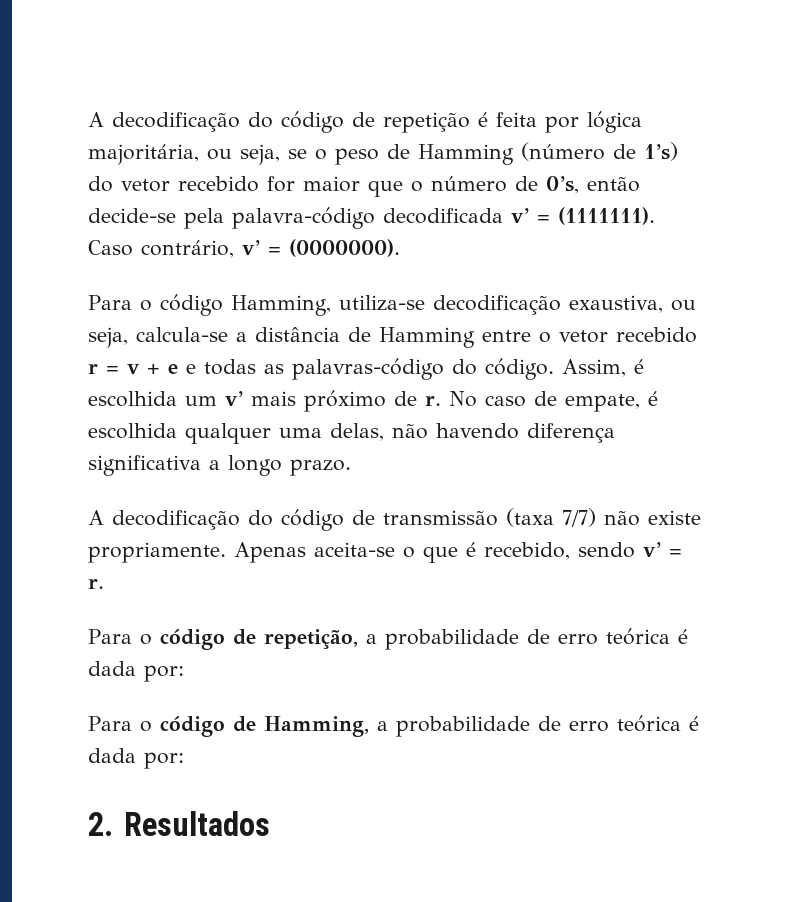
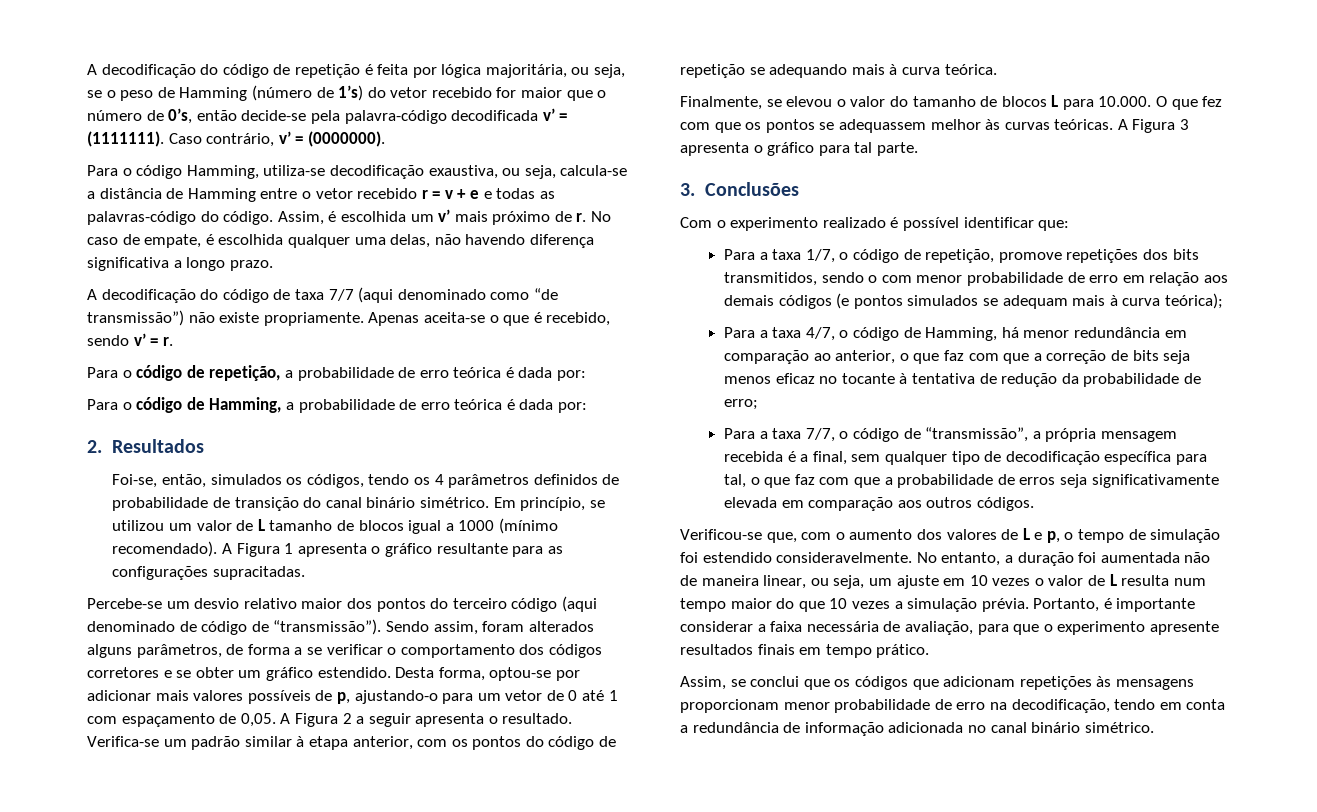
[383,508,596,527] transmissão (taxa 7/7) -> [294,287,558,303] [87,310,184,326] taxa 7/7 (aqui denominado como “de transmissão”)
(270, 823) none -> [112,474,620,488] [112,497,605,511] [112,518,558,534] [112,541,563,557] [112,566,305,580] [87,596,597,612] [87,619,594,635] [87,644,602,658] [87,667,580,681] [87,690,618,704] [87,713,573,727] [87,736,617,750] [680,64,997,78] [680,95,1223,110] [680,119,1190,133] [680,142,918,156] [680,182,800,196] [680,217,1070,231] [724,249,1199,263] [724,272,1228,286] [724,293,1223,309] [724,327,1187,341] [724,350,1191,364] [724,373,1201,387] [724,399,759,410] [724,427,1177,442] [724,451,1207,465] [724,474,1219,488] [724,497,1035,511] [680,528,1221,543] [680,552,1211,566] [680,574,1206,589] [680,598,1196,612] [680,621,1219,635] [680,644,930,658] [680,676,1194,690] [680,699,1226,713] [680,722,1154,736] // Foi-se, então, simulados os códigos, tendo os 4 parâmetros definidos de probabilidade de transição do canal binário simétrico. Em princípio, se utilizou um valor de L tamanho de blocos igual a 1000 (mínimo recomendado). A Figura 1 apresenta o gráfico resultante para as configurações supracitadas. // Percebe-se um desvio relativo maior dos pontos do terceiro código (aqui denominado de código de “transmissão”). Sendo assim, foram alterados alguns parâmetros, de forma a se verificar o comportamento dos códigos corretores e se obter um gráfico estendido. Desta forma, optou-se por adicionar mais valores possíveis de p, ajustando-o para um vetor de 0 até 1 com espaçamento de 0,05. A Figura 2 a seguir apresenta o resultado. Verifica-se um padrão similar à etapa anterior, com os pontos do código de repetição se adequando mais à curva teórica. // Finalmente, se elevou o valor do tamanho de blocos L para 10.000. O que fez com que os pontos se adequassem melhor às curvas teóricas. A Figura 3 apresenta o gráfico para tal parte. // 3. Conclusões // Com o experimento realizado é possível identificar que: // Para a taxa 1/7, o código de repetição, promove repetições dos bits transmitidos, sendo o com menor probabilidade de erro em relação aos demais códigos (e pontos simulados se adequam mais à curva teórica); // Para a taxa 4/7, o código de Hamming, há menor redundância em comparação ao anterior, o que faz com que a correção de bits seja menos eficaz no tocante à tentativa de redução da probabilidade de erro; // Para a taxa 7/7, o código de “transmissão”, a própria mensagem recebida é a final, sem qualquer tipo de decodificação específica para tal, o que faz com que a probabilidade de erros seja significativamente elevada em comparação aos outros códigos. // Verificou-se que, com o aumento dos valores de L e p, o tempo de simulação foi estendido consideravelmente. No entanto, a duração foi aumentada não de maneira linear, ou seja, um ajuste em 10 vezes o valor de L resulta num tempo maior do que 10 vezes a simulação prévia. Portanto, é importante considerar a faixa necessária de avaliação, para que o experimento apresente resultados finais em tempo prático. // Assim, se conclui que os códigos que adicionam repetições às mensagens proporcionam menor probabilidade de erro na decodificação, tendo em conta a redundância de informação adicionada no canal binário simétrico.

